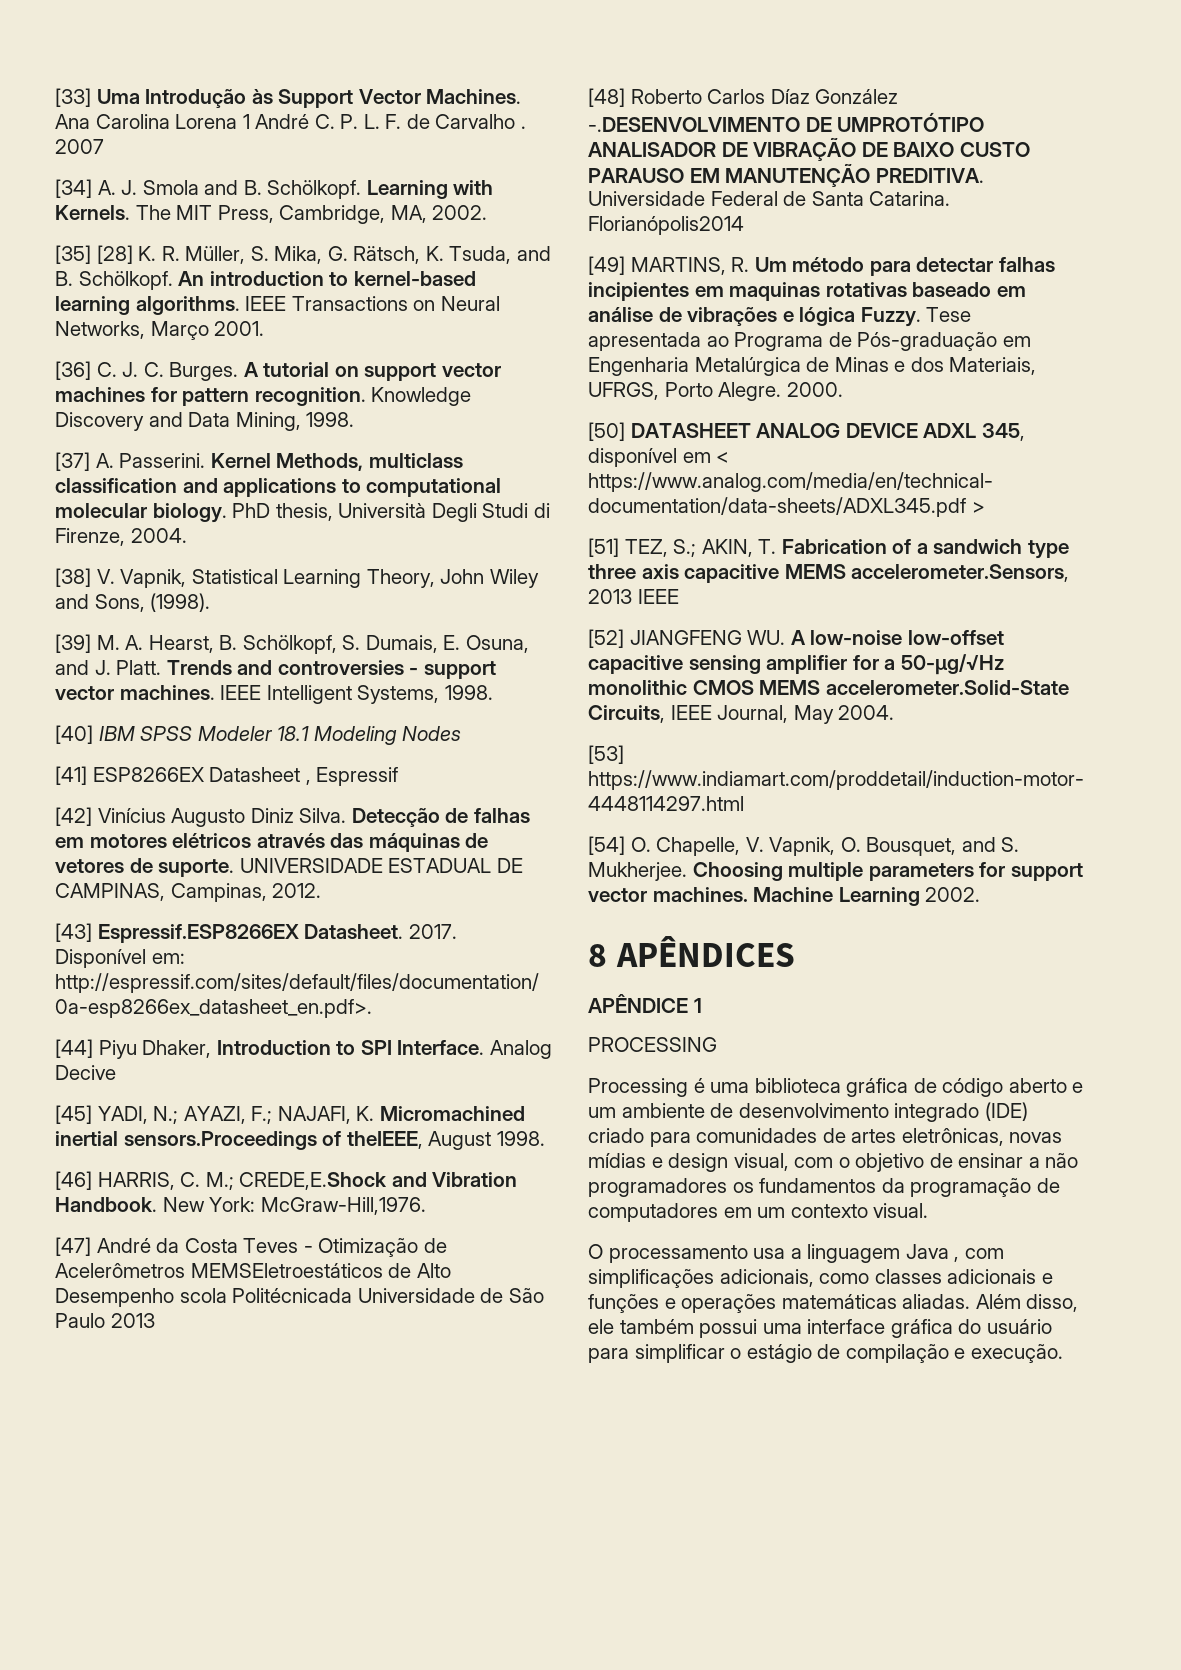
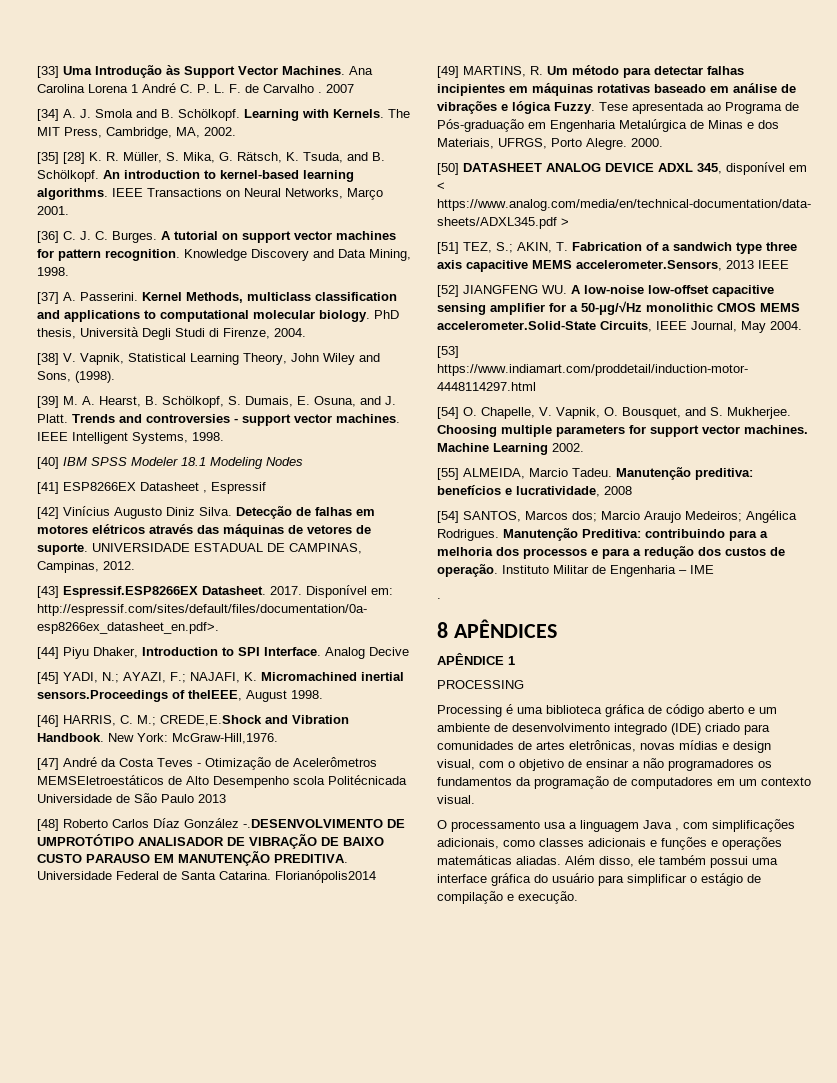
[729,282,821,301] maquinas -> [532,83,593,96] máquinas
(981, 894) none -> [437,467,753,480] [437,485,632,497] [437,510,797,523] [437,528,768,541] [437,546,785,559] [437,564,714,577] [437,598,441,599] // [55] ALMEIDA, Marcio Tadeu. Manutenção preditiva: benefícios e lucratividade, 2008 // [54] SANTOS, Marcos dos; Marcio Araujo Medeiros; Angélica Rodrigues. Manutenção Preditiva: contribuindo para a melhoria dos processos e para a redução dos custos de operação. Instituto Militar de Engenharia – IME // .

